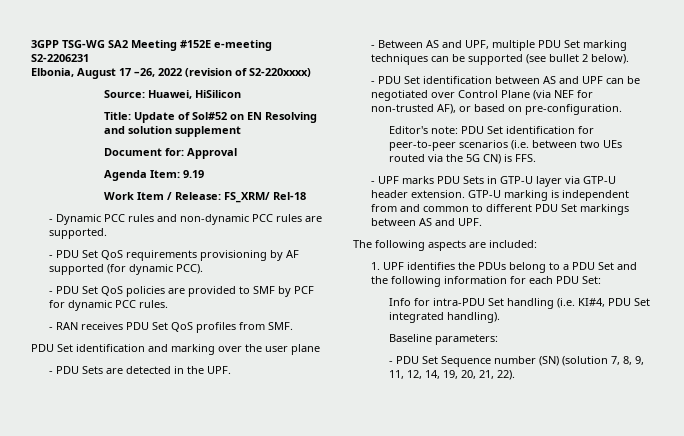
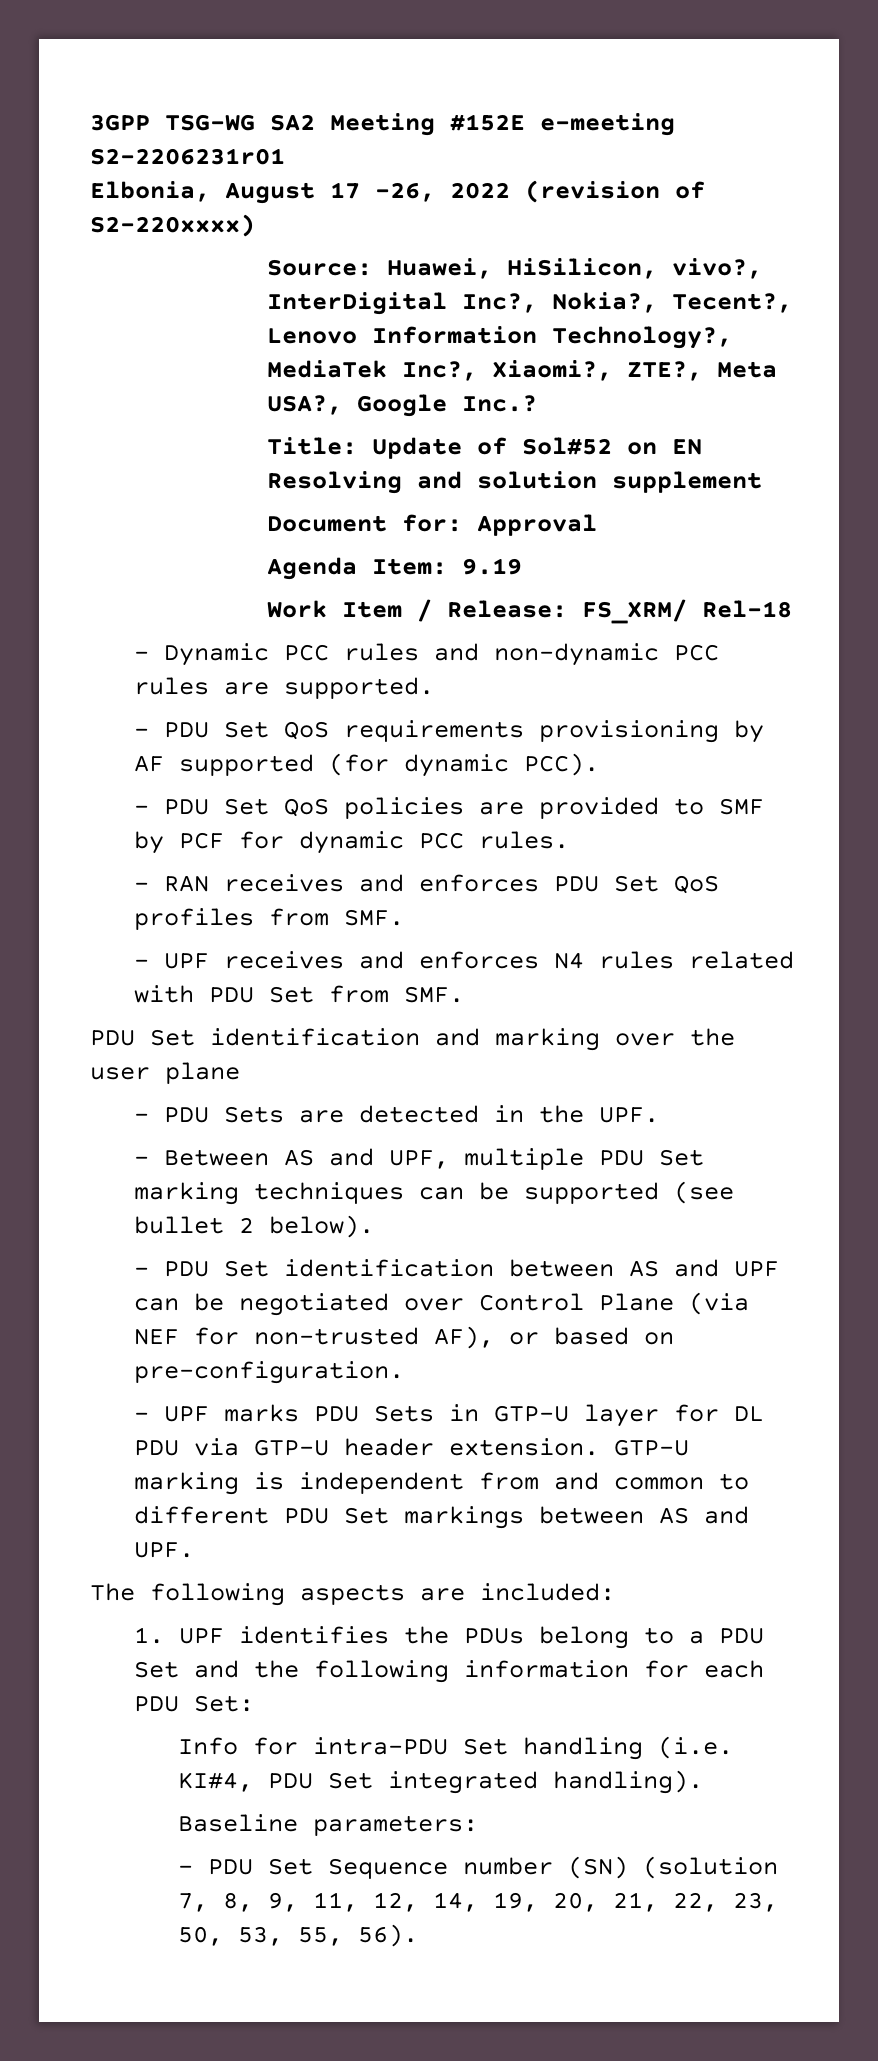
[31,54,89,62] S2-2206231 -> [90,148,285,165] S2-2206231r01
[194,90,241,98] HiSilicon -> [506,258,762,279] [266,292,792,315] [266,326,732,349] [266,360,777,381] [266,394,537,417] HiSilicon, vivo?, InterDigital Inc?, Nokia?, Tecent?, Lenovo Information Technology?, MediaTek Inc?, Xiaomi?, ZTE?, Meta USA?, Google Inc.?
(124, 326) none -> [359,874,540,892] and enforces
(294, 326) none -> [134,951,795,969] [134,985,465,1003] // - UPF receives and enforces N4 rules related with PDU Set from SMF.
[389,126,595,134] [389,140,623,151] [389,154,537,164] // Editor's note: PDU Set identification for peer-to-peer scenarios (i.e. between two UEs routed via the 5G CN) is FFS. -> (405, 1372) none
(563, 181) none -> [674,1404,765,1422] [134,1440,180,1456] for DL PDU
[497,370,516,380] 22). -> [673,1892,779,1912] [178,1924,419,1947] 22, 23, 50, 53, 55, 56).

